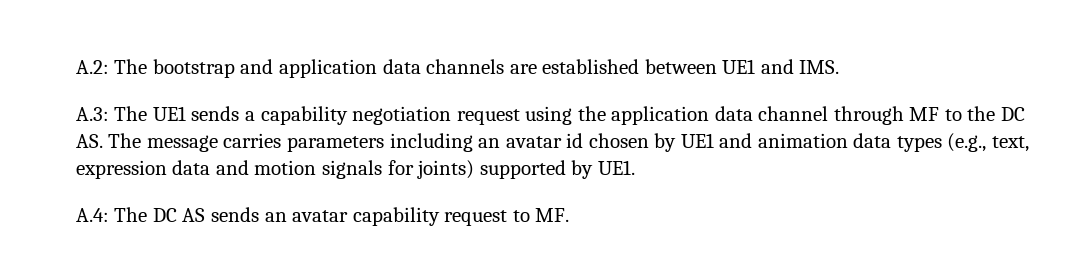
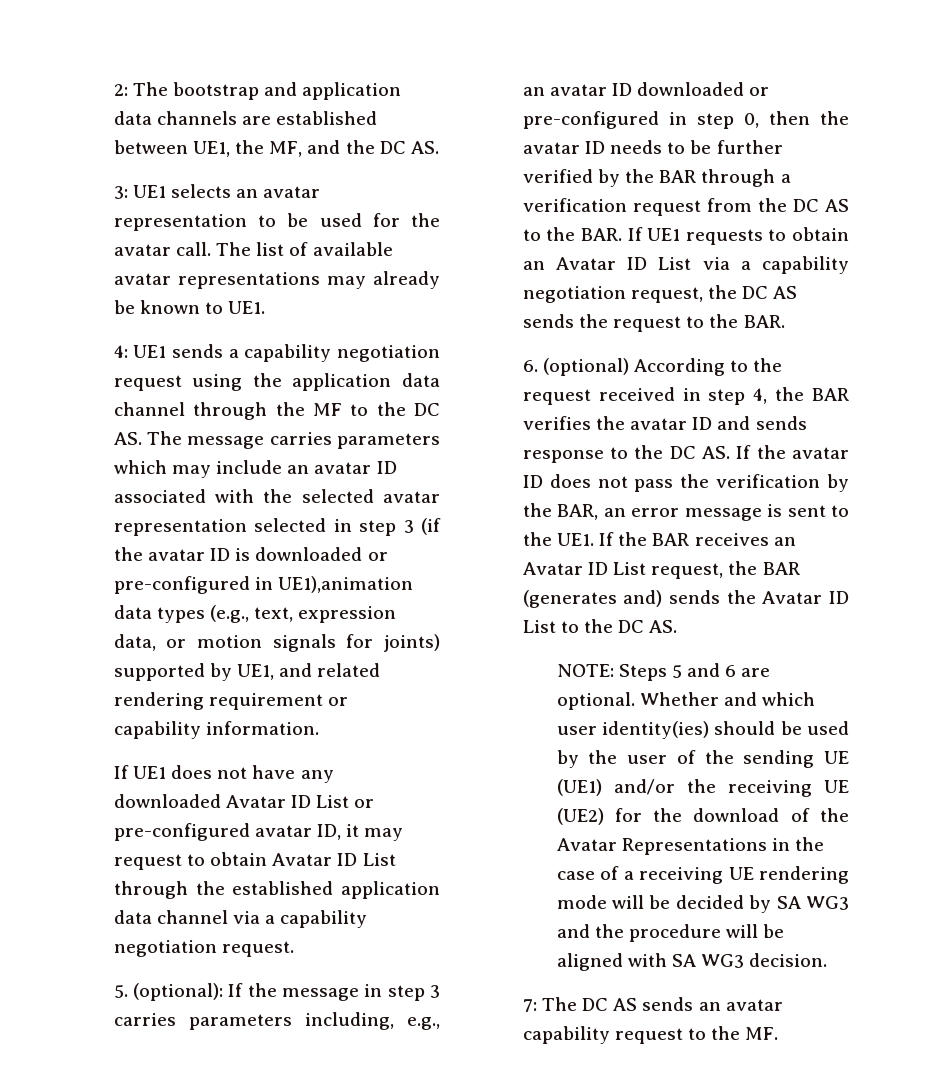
[75,60,109,74] A.2: -> [113,84,128,96] 2:
[722,59,840,74] [75,106,148,121] UE1 and IMS. // A.3: The -> [192,140,439,157] [113,184,321,199] [113,213,440,231] [113,242,393,256] [113,271,441,289] [113,300,266,314] [113,345,128,358] UE1, the MF, and the DC AS. // 3: UE1 selects an avatar representation to be used for the avatar call. The list of available avatar representations may already be known to UE1. // 4:
(904, 115) none -> [275,402,305,416] the
[389,133,848,152] including an avatar id chosen by UE1 and animation -> [113,460,397,478] [113,489,441,503] [113,518,441,536] [113,547,388,561] [113,576,414,594] which may include an avatar ID associated with the selected avatar representation selected in step 3 (if the avatar ID is downloaded or pre-configured in UE1),animation
[172,160,249,175] data and -> [113,634,187,651] data, or
[597,160,635,175] [75,208,109,222] UE1. // A.4: -> [237,663,381,680] [113,692,349,710] [113,721,319,739] [113,765,334,783] [113,794,375,808] [113,823,404,841] [113,852,396,870] [113,881,440,899] [113,910,368,928] [113,940,294,957] [113,983,441,1001] [113,1012,441,1030] [522,82,770,96] [522,111,849,129] [522,140,783,154] [522,169,791,187] [522,198,849,216] [522,227,849,245] [522,256,849,274] [522,285,798,303] [522,314,785,332] [522,358,783,376] [522,387,849,405] [522,416,807,430] [522,445,849,463] [522,474,849,492] [522,503,849,521] [522,532,796,546] [522,561,800,579] [522,590,849,608] [522,619,678,633] [556,663,771,681] [556,692,816,710] [556,721,849,739] [556,750,849,768] [556,779,849,797] [556,808,849,825] [556,837,825,855] [556,866,849,884] [556,895,849,913] [556,924,785,942] [556,953,828,971] [522,999,537,1012] UE1, and related rendering requirement or capability information. // If UE1 does not have any downloaded Avatar ID List or pre-configured avatar ID, it may request to obtain Avatar ID List through the established application data channel via a capability negotiation request. // 5. (optional): If the message in step 3 carries parameters including, e.g., an avatar ID downloaded or pre-configured in step 0, then the avatar ID needs to be further verified by the BAR through a verification request from the DC AS to the BAR. If UE1 requests to obtain an Avatar ID List via a capability negotiation request, the DC AS sends the request to the BAR. // 6. (optional) According to the request received in step 4, the BAR verifies the avatar ID and sends response to the DC AS. If the avatar ID does not pass the verification by the BAR, an error message is sent to the UE1. If the BAR receives an Avatar ID List request, the BAR (generates and) sends the Avatar ID List to the DC AS. // NOTE: Steps 5 and 6 are optional. Whether and which user identity(ies) should be used by the user of the sending UE (UE1) and/or the receiving UE (UE2) for the download of the Avatar Representations in the case of a receiving UE rendering mode will be decided by SA WG3 and the procedure will be aligned with SA WG3 decision. // 7:
(530, 216) none -> [711,1026,741,1040] the

